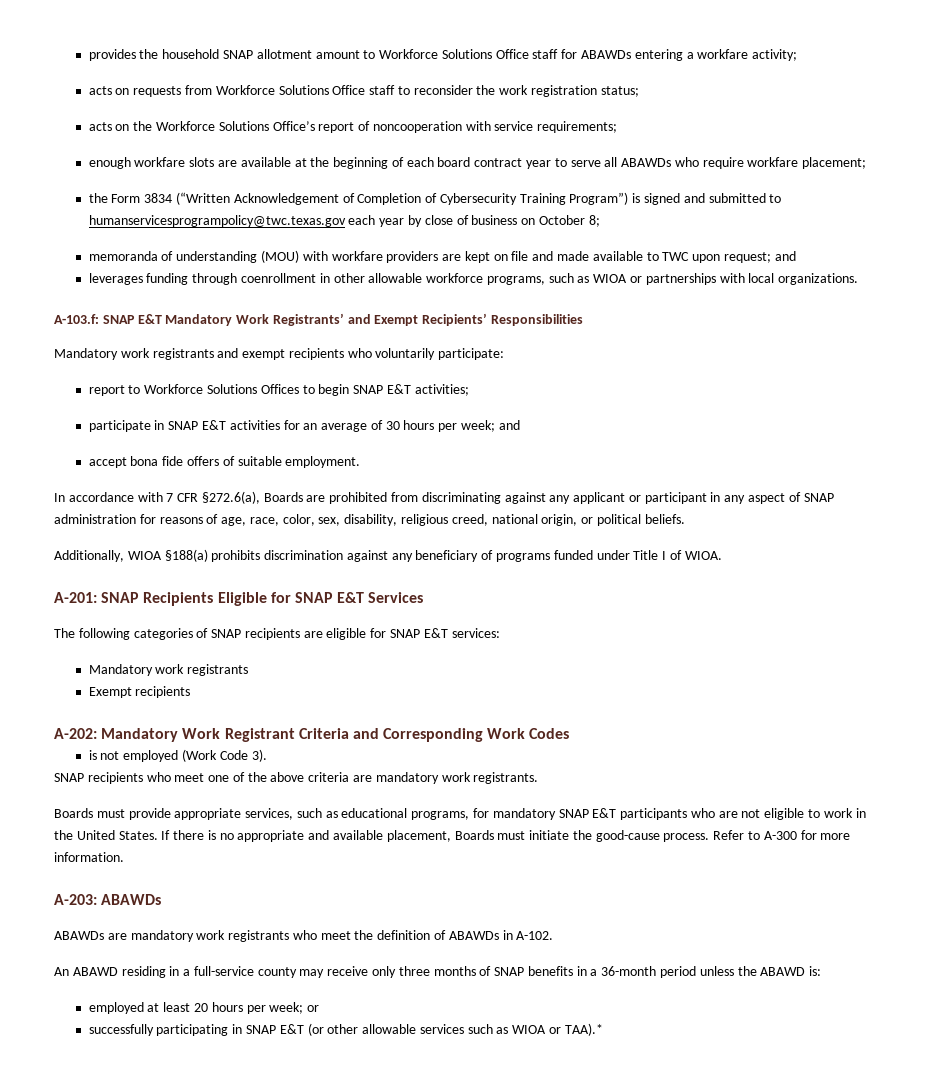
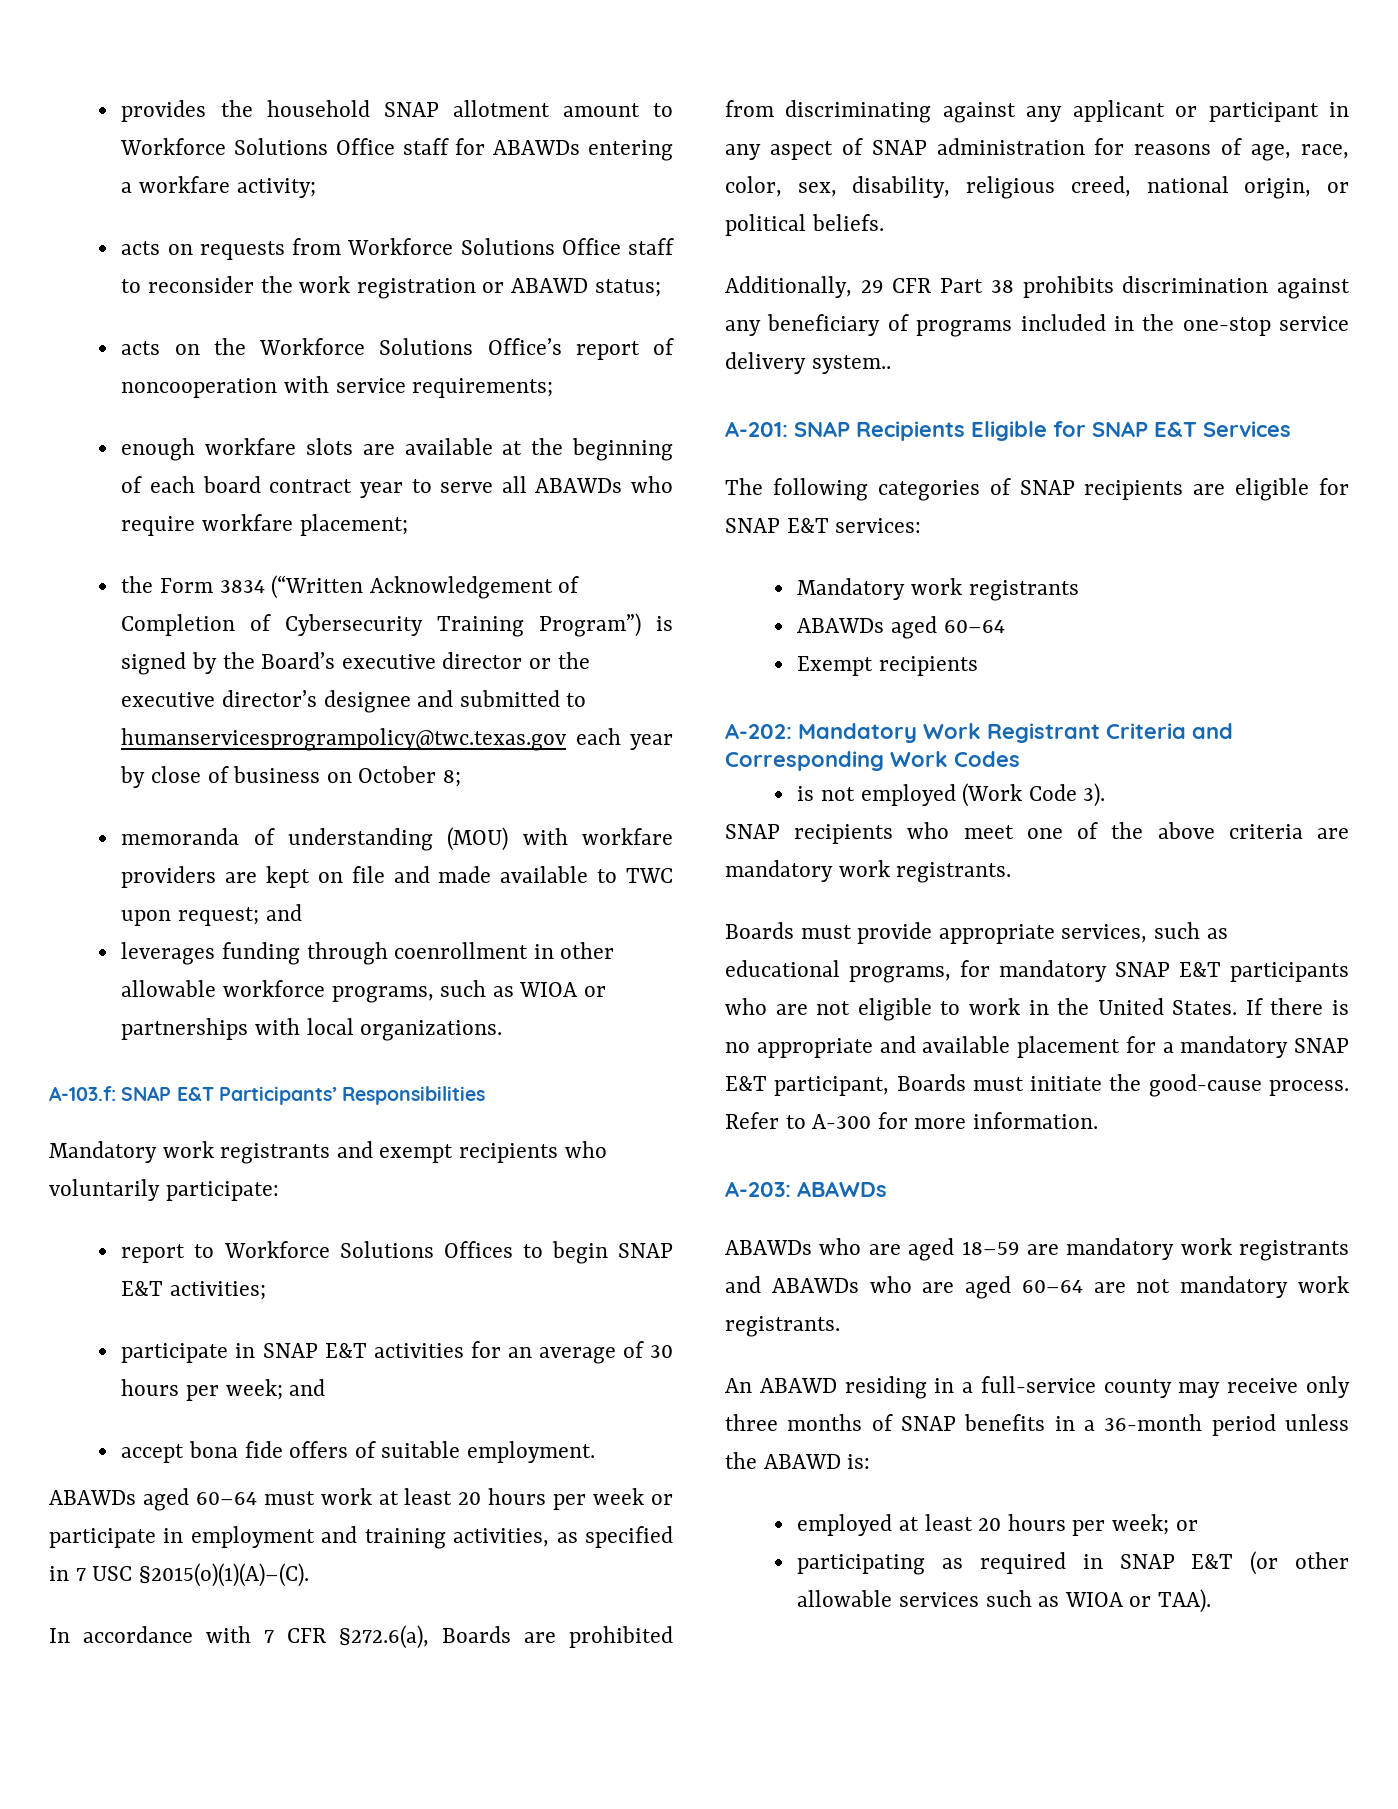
(597, 91) none -> [482,278,589,293] or ABAWD
(680, 199) none -> [192,652,590,674] [121,690,411,713] by the Board’s executive director or the executive director’s designee
[165,313,488,326] Mandatory Work Registrants’ and Exempt Recipients’ -> [218,1086,337,1105] Participants’
(361, 462) none -> [49,1488,674,1511] [49,1526,674,1549] [49,1563,309,1587] // ABAWDs aged 60–64 must work at least 20 hours per week or participate in employment and training activities, as specified in 7 USC §2015(o)(1)(A)–(C).
[127,549,208,562] WIOA §188(a) -> [860,278,1014,293] 29 CFR Part 38
[553,550,722,560] funded under Title I of WIOA. -> [1020,314,1349,336] [725,352,891,374] included in the one-stop service delivery system..
(249, 670) none -> [797,616,1005,639] // ABAWDs aged 60–64
[386,830,451,842] placement, -> [1017,1036,1349,1058] [725,1076,890,1096] placement for a mandatory SNAP E&T participant,
[107,930,554,942] are mandatory work registrants who meet the definition of ABAWDs in A-102. -> [819,1238,1349,1261] [725,1276,1349,1299] [725,1316,840,1337] who are aged 18–59 are mandatory work registrants and ABAWDs who are aged 60–64 are not mandatory work registrants.
[88,1024,229,1036] successfully participating -> [797,1552,1066,1575] participating as required
[564,1023,603,1036] TAA).* -> [1158,1589,1212,1613] TAA).

